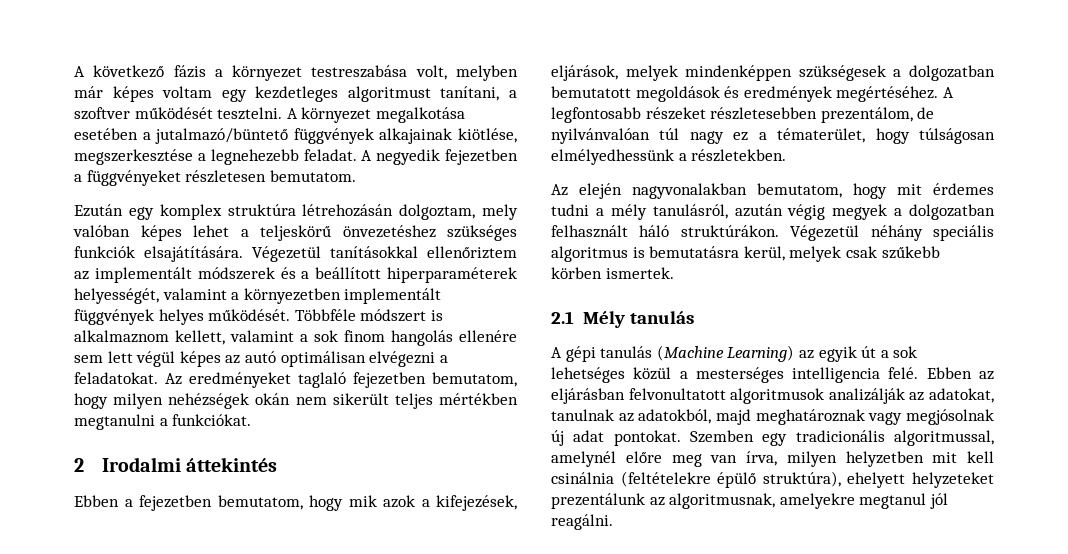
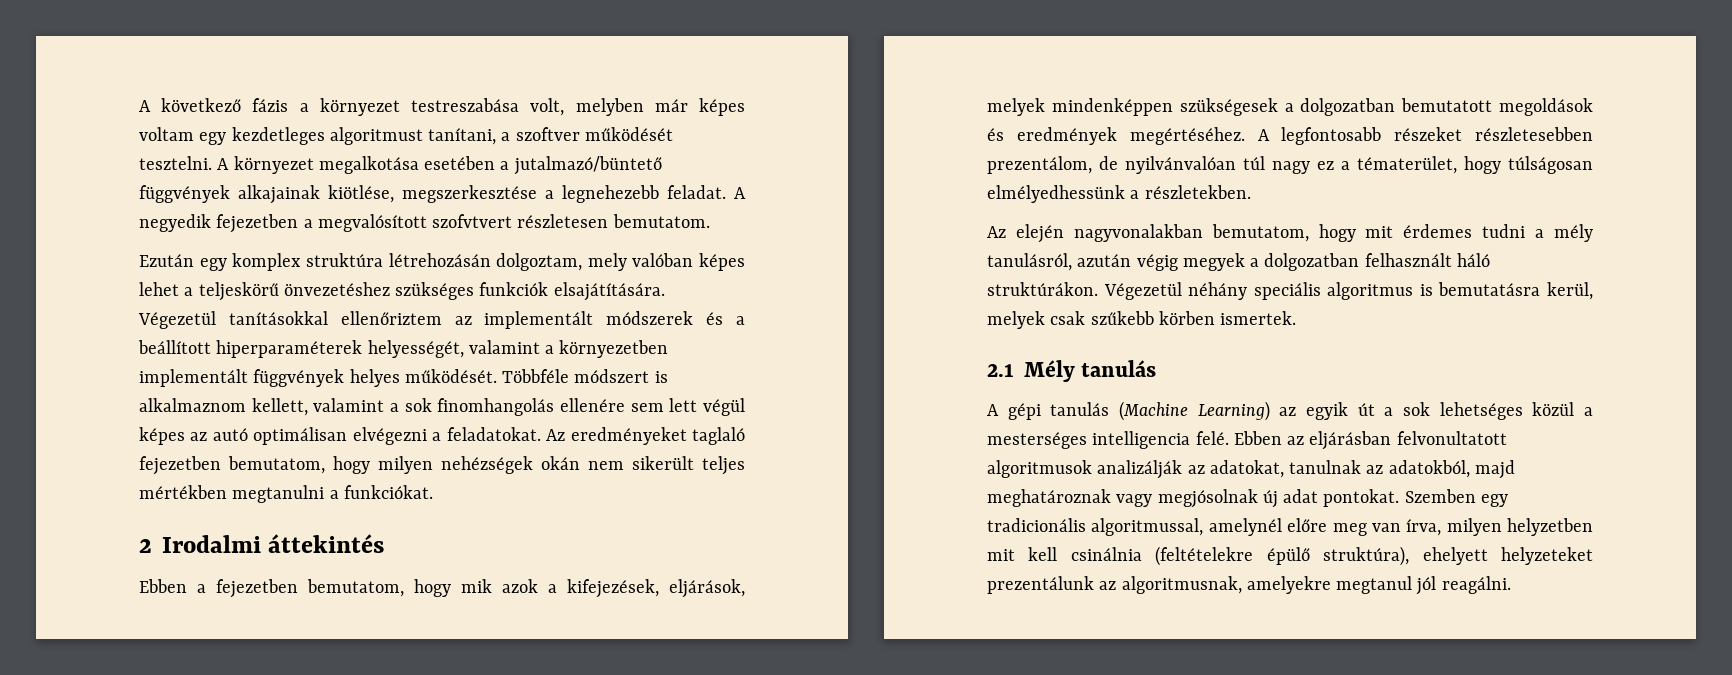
[86,170,181,186] függvényeket -> [317,214,513,232] megvalósított szofvtvert
[344,330,453,346] finom hangolás -> [437,398,555,416] finomhangolás

